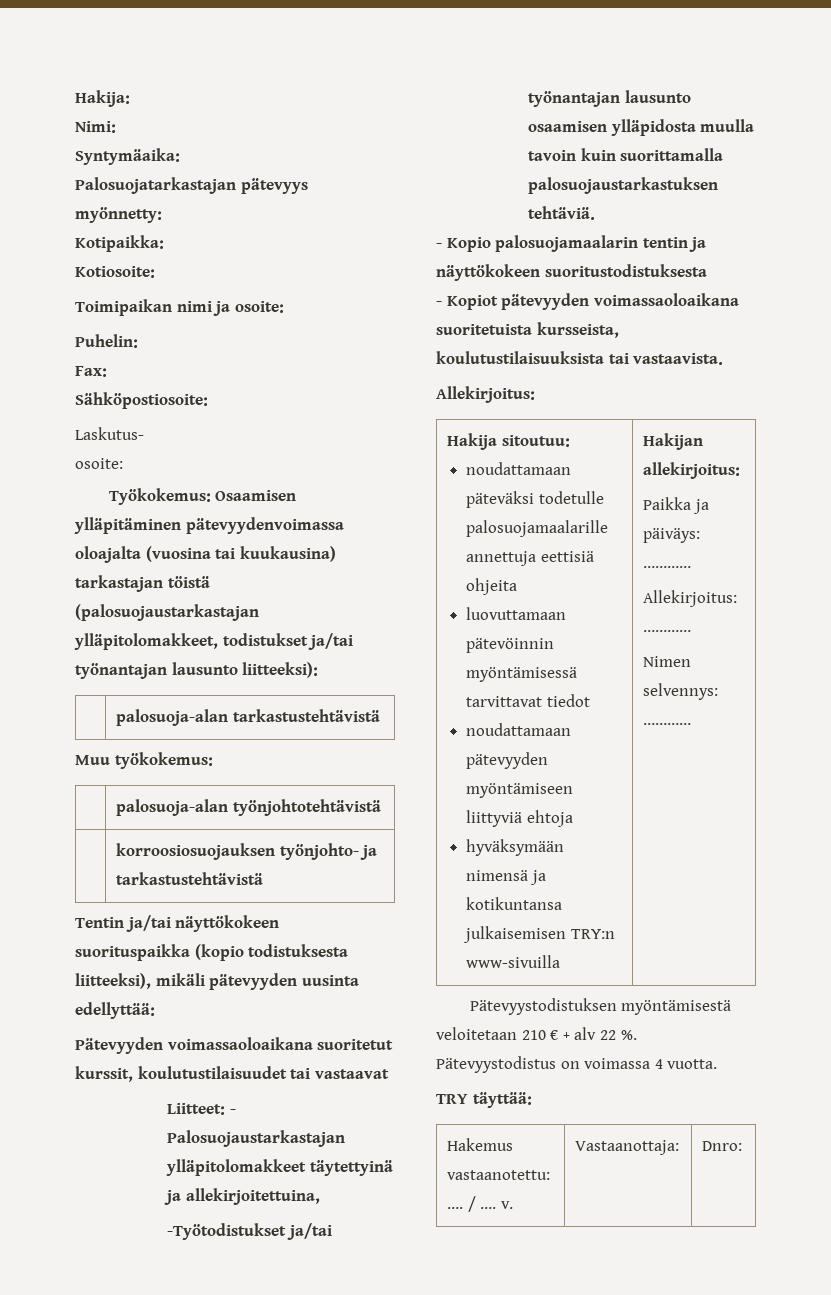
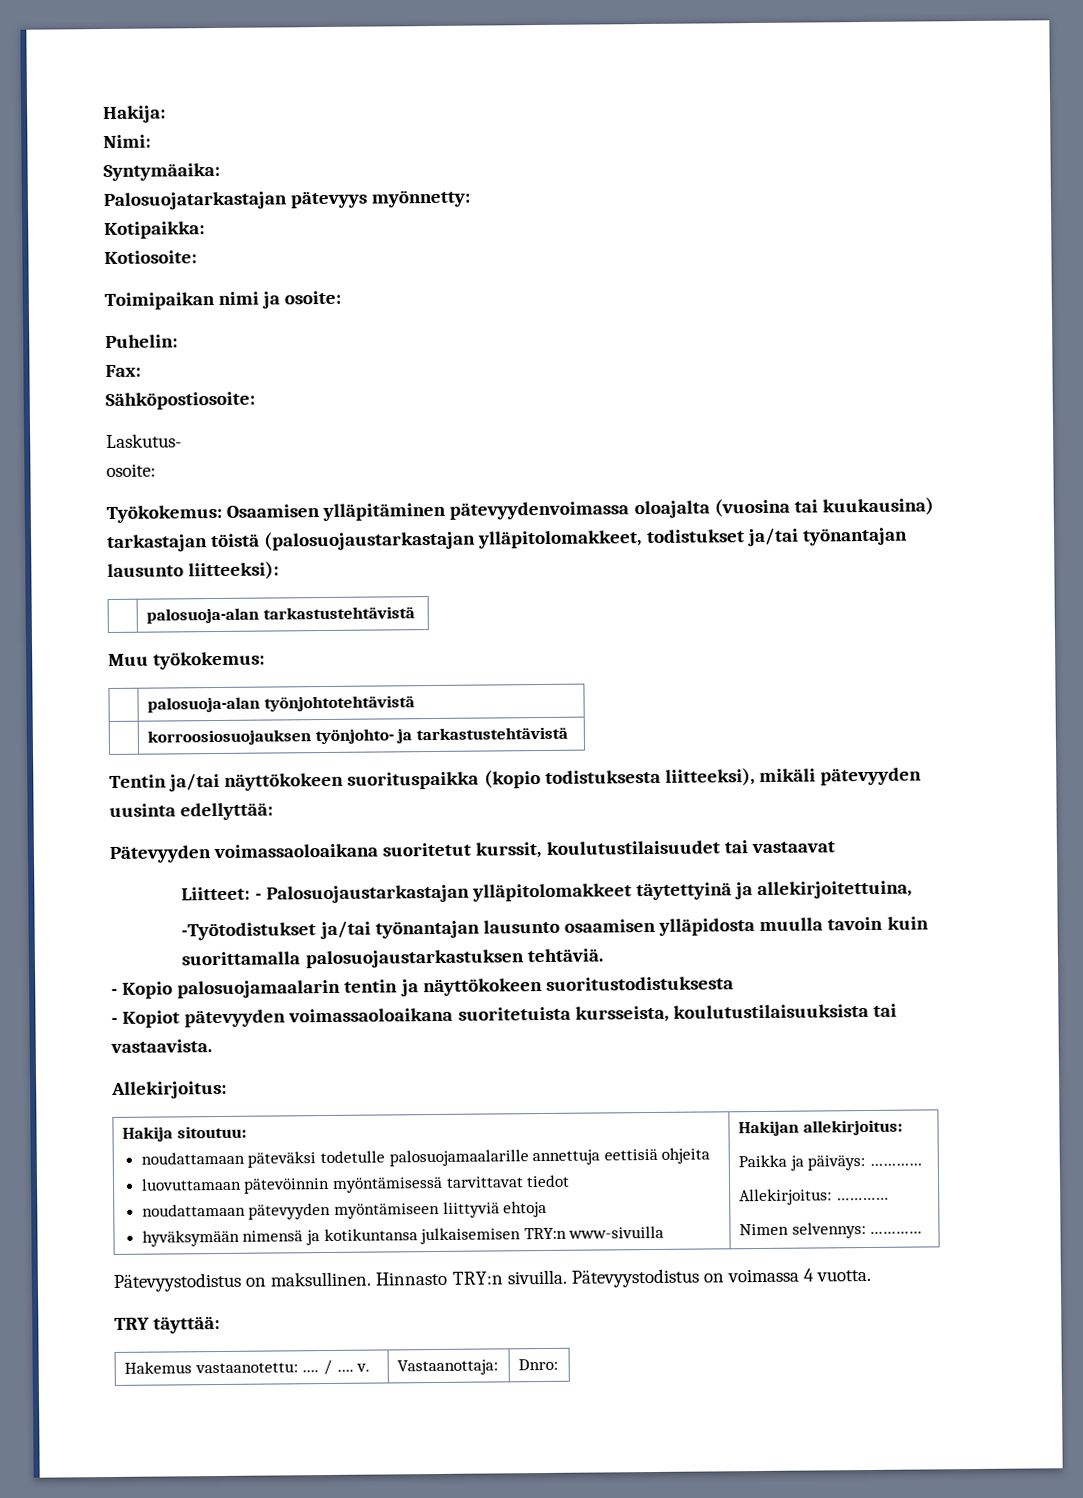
[469,998,732,1015] [436,1027,637,1040] Pätevyystodistuksen myöntämisestä veloitetaan 210 € + alv 22 %. -> [113,1269,567,1292] Pätevyystodistus on maksullinen. Hinnasto TRY:n sivuilla.

